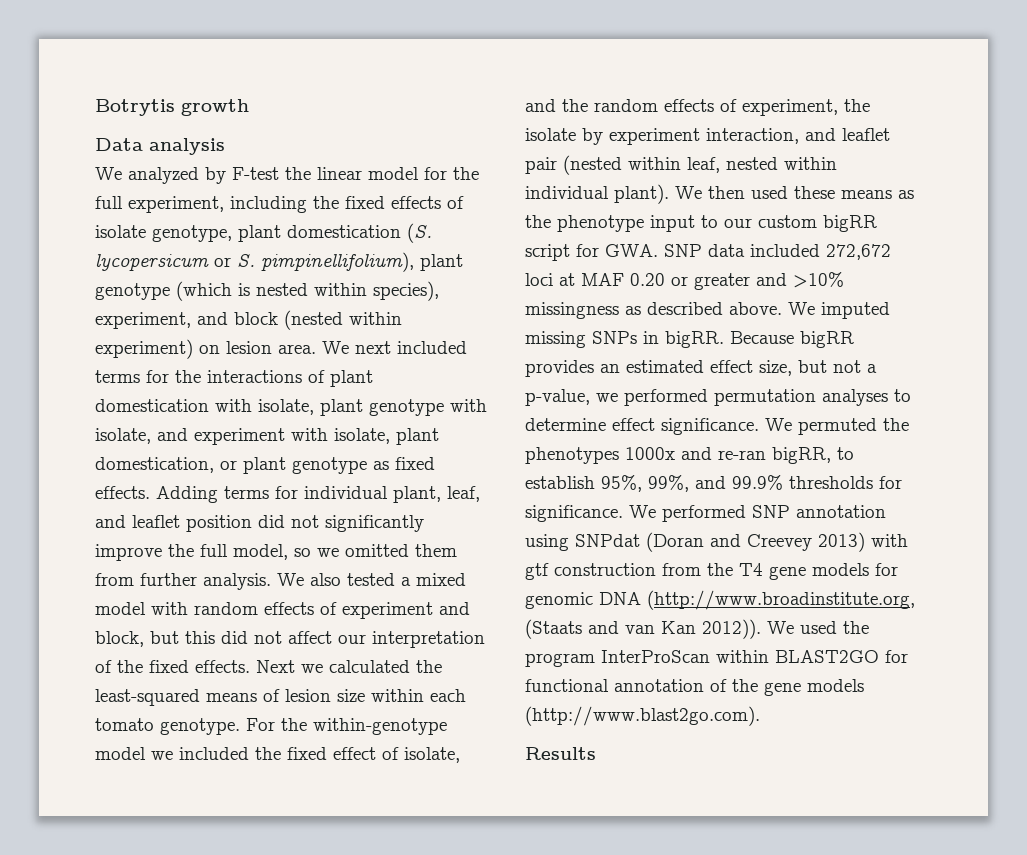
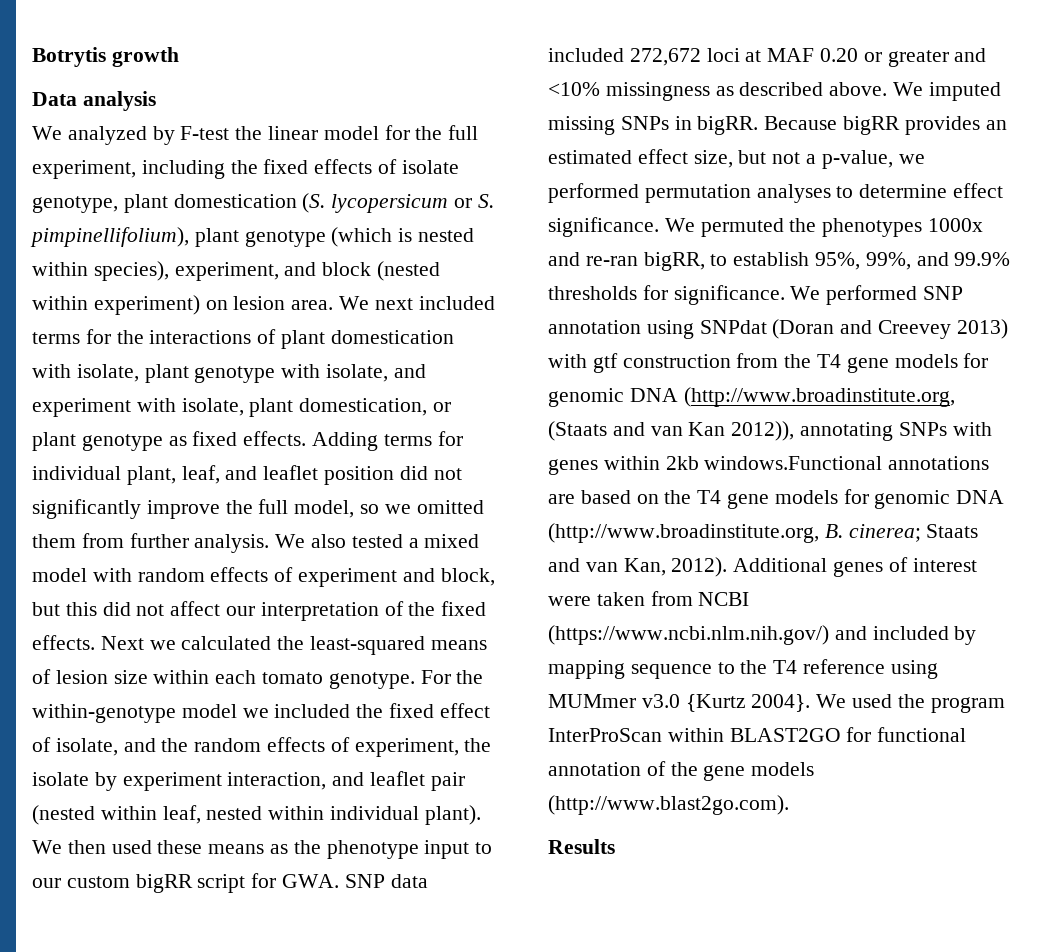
[793,272,844,288] >10% -> [548,82,600,96] <10%
[702,619,761,639] 2012)). -> [731,421,992,441] [548,456,990,475] [548,489,1005,509] [548,523,979,543] [548,557,977,577] [548,591,750,606] [548,625,977,645] [548,659,938,679] [548,694,811,712] 2012)), annotating SNPs with genes within 2kb windows.Functional annotations are based on the T4 gene models for genomic DNA (http://www.broadinstitute.org, B. cinerea; Staats and van Kan, 2012). Additional genes of interest were taken from NCBI (https://www.ncbi.nlm.nih.gov/) and included by mapping sequence to the T4 reference using MUMmer v3.0 {Kurtz 2004}.

